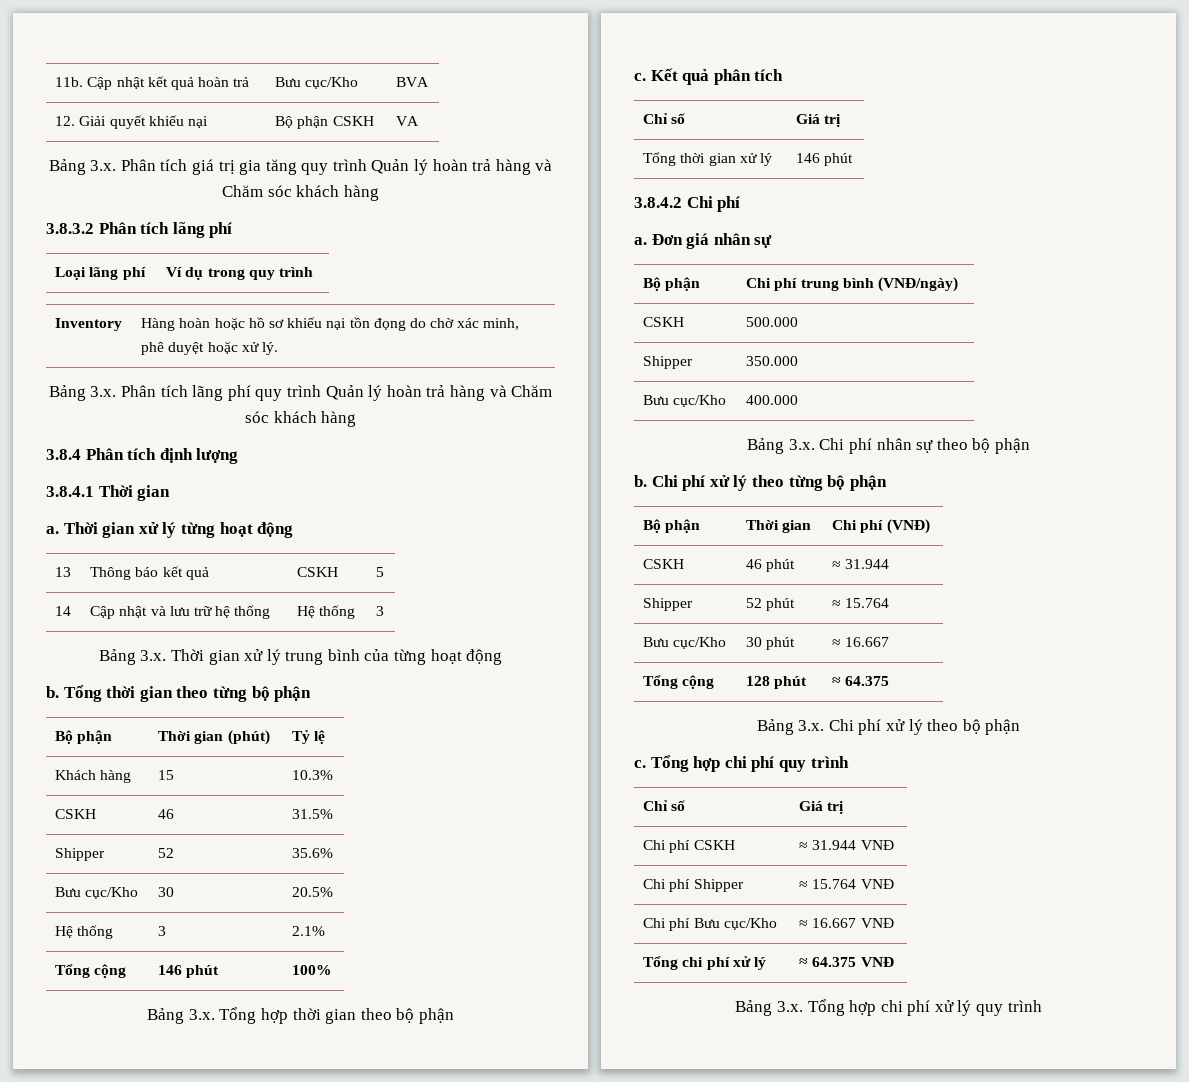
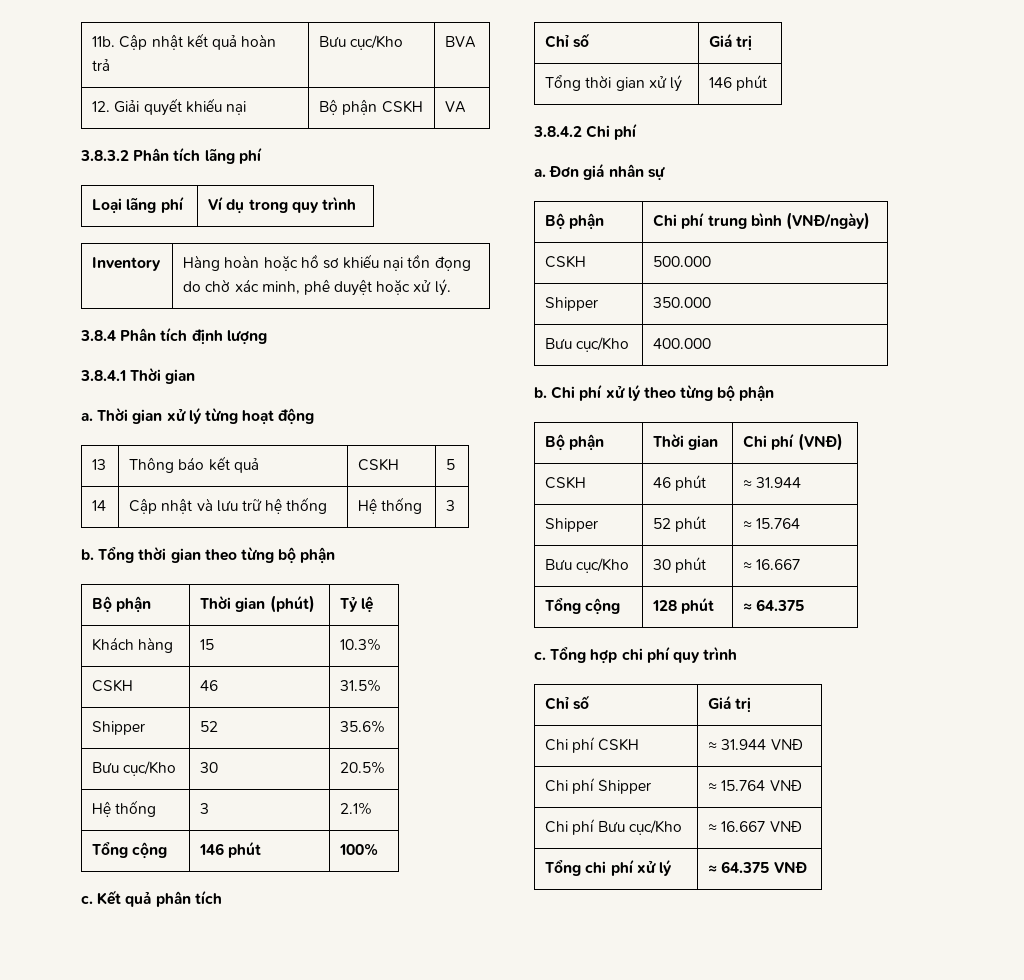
[48,159,553,175] [222,185,379,201] // Bảng 3.x. Phân tích giá trị gia tăng quy trình Quản lý hoàn trả hàng và Chăm sóc khách hàng -> (467, 107) none
[48,385,553,401] [244,411,357,427] // Bảng 3.x. Phân tích lãng phí quy trình Quản lý hoàn trả hàng và Chăm sóc khách hàng -> (451, 287) none
[98,649,503,665] // Bảng 3.x. Thời gian xử lý trung bình của từng hoạt động -> (456, 505) none
[147,1007,454,1024] // Bảng 3.x. Tổng hợp thời gian theo bộ phận -> (380, 849) none
[747,438,1030,454] // Bảng 3.x. Chi phí nhân sự theo bộ phận -> (712, 343) none
[756,719,1021,735] // Bảng 3.x. Chi phí xử lý theo bộ phận -> (805, 605) none
[735,999,1042,1016] // Bảng 3.x. Tổng hợp chi phí xử lý quy trình -> (807, 867) none

